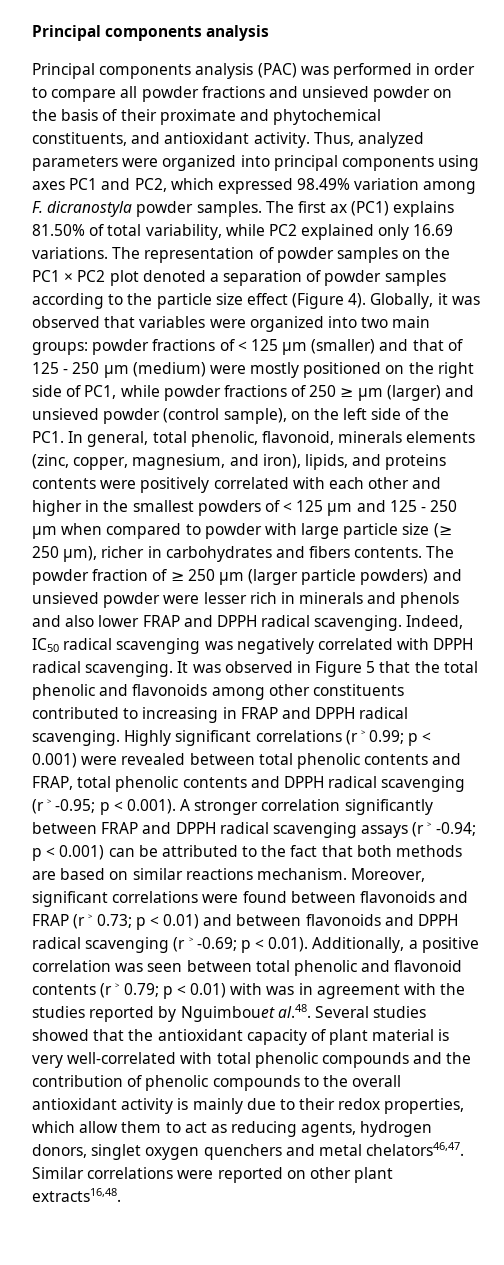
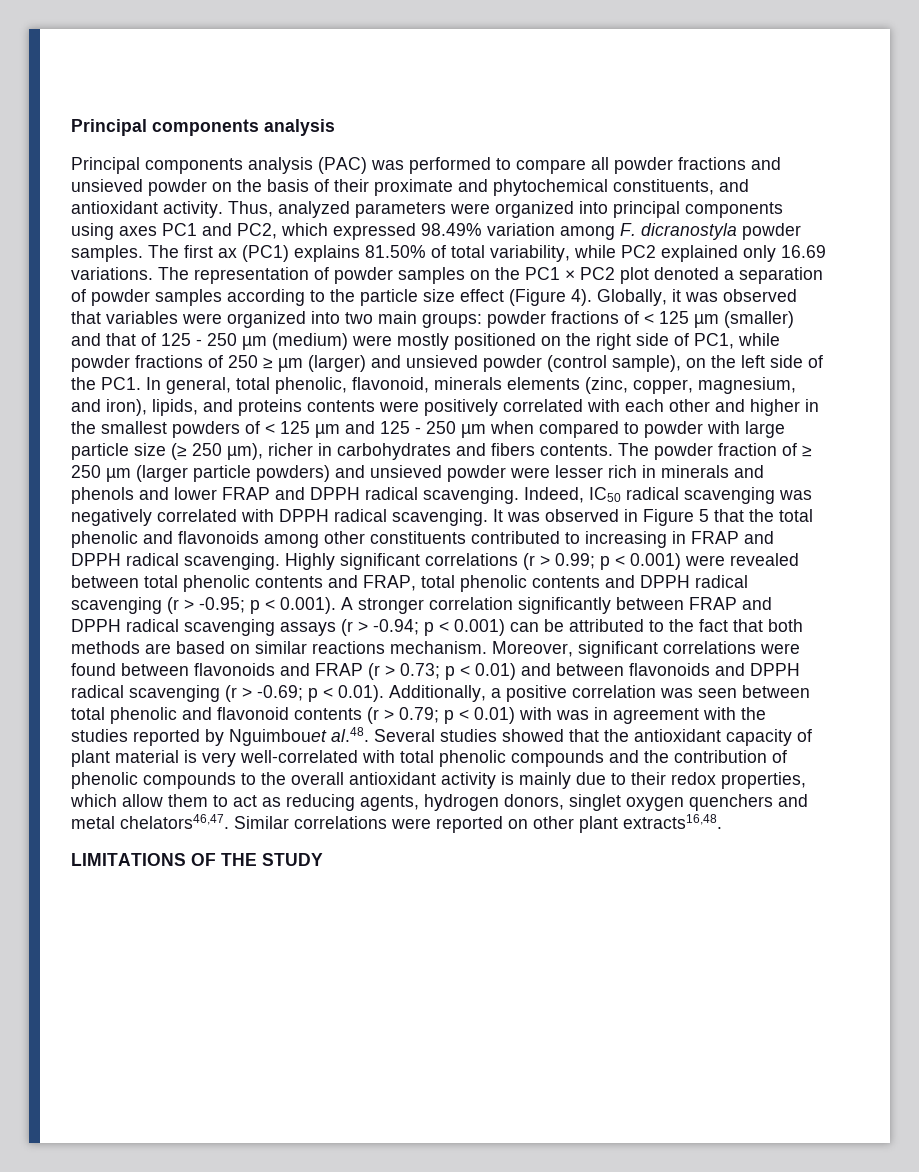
[416,63,476,75] in order -> (491, 165) none
[65,615,95,627] also -> (169, 493) none
(121, 1195) none -> [71,853,323,866] // LIMITATIONS OF THE STUDY

